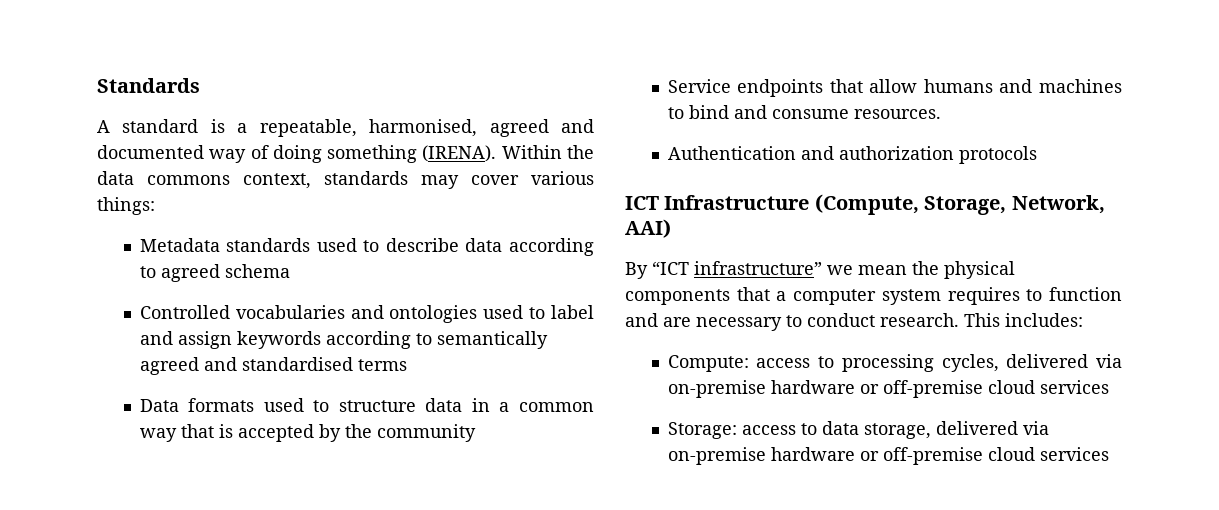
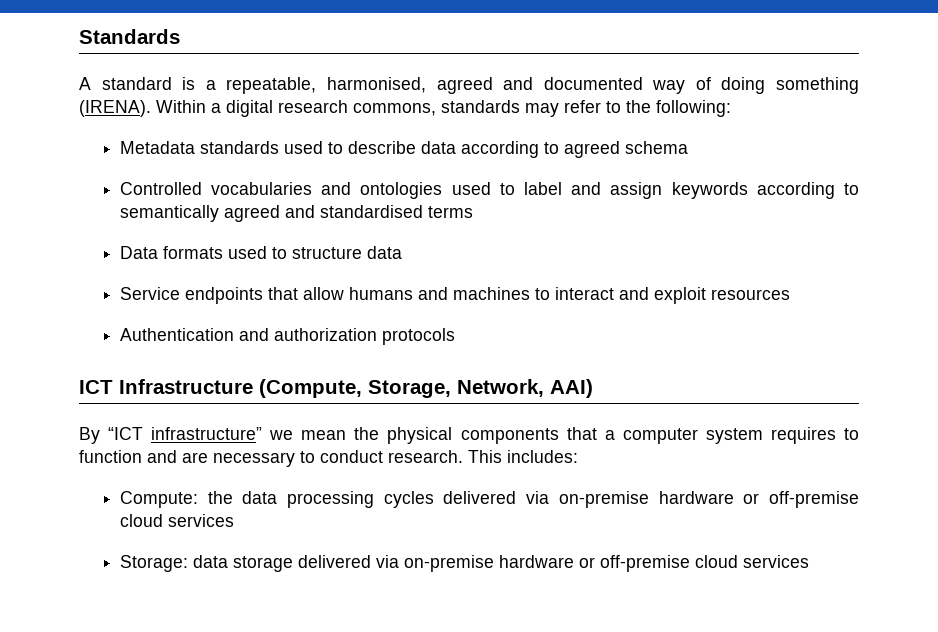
[567,145,594,159] [97,171,594,189] [97,197,155,215] the data commons context, standards may cover various things: -> [211,100,731,117] a digital research commons, standards may refer to the following:
[471,398,595,412] [139,424,476,442] in a common way that is accepted by the community -> (402, 252) none
[688,105,941,119] bind and consume resources. -> [554,287,790,304] interact and exploit resources
[756,354,999,372] access to processing cycles, -> [207,491,434,508] the data processing cycles
[741,421,931,439] access to data storage, -> [192,555,293,572] data storage

